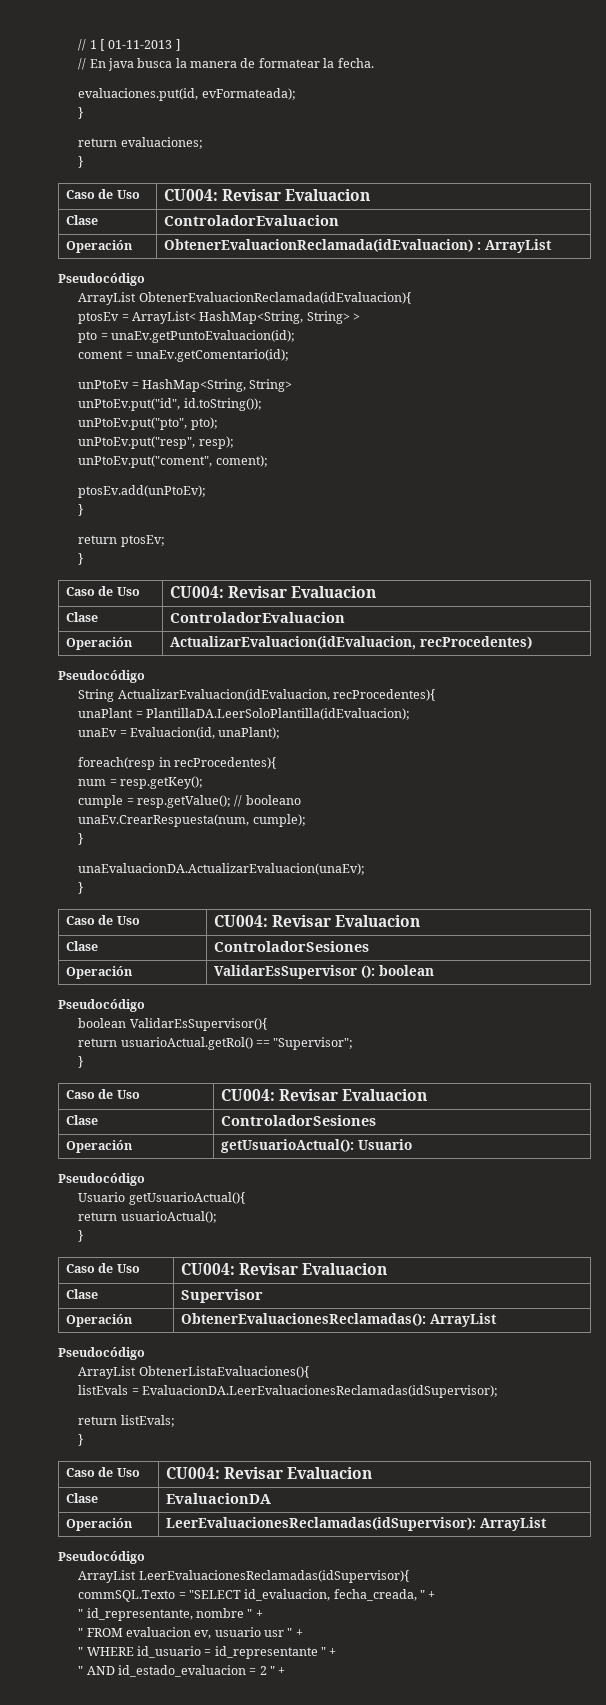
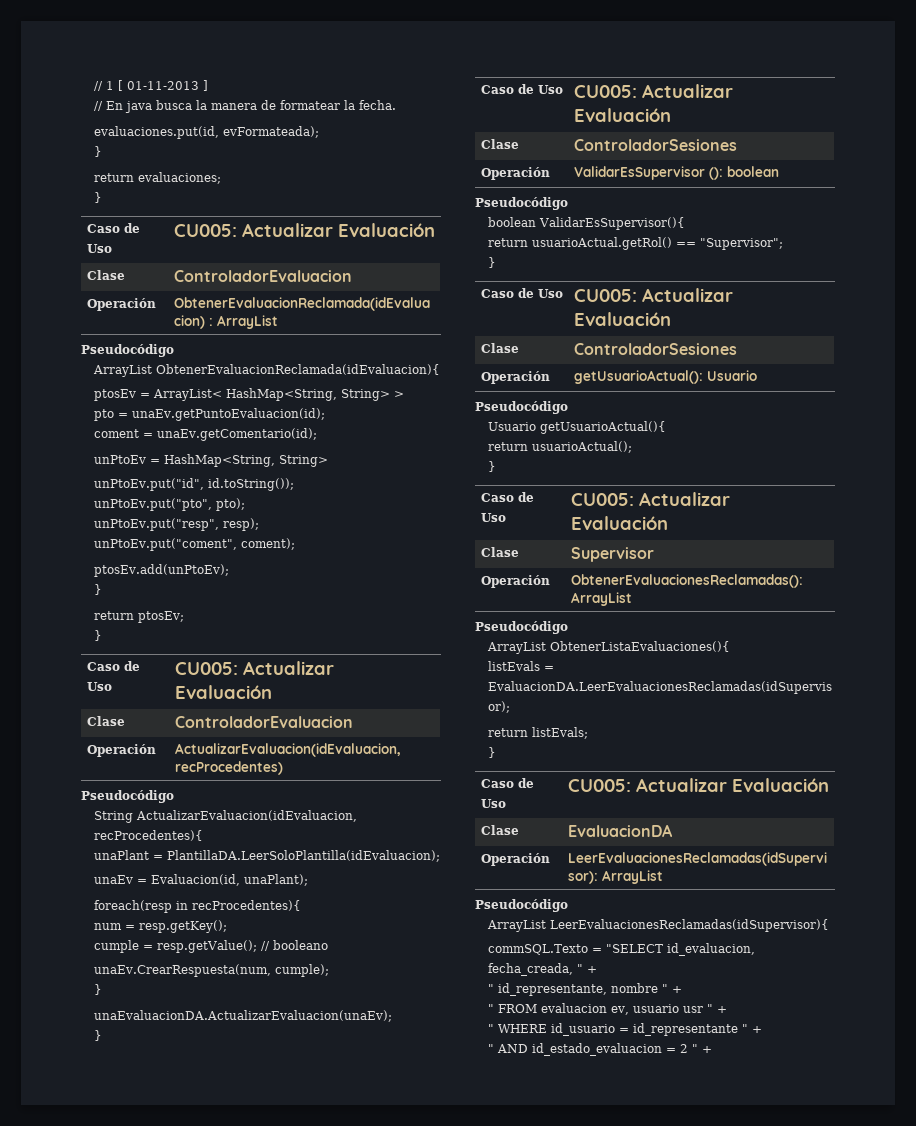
[163,189,371,201] CU004: Revisar Evaluacion -> [173,223,435,237] CU005: Actualizar Evaluación
[169,586,377,598] CU004: Revisar Evaluacion -> [174,661,334,675] [174,685,272,699] CU005: Actualizar Evaluación
[213,915,421,927] CU004: Revisar Evaluacion -> [573,84,733,98] [573,108,671,122] CU005: Actualizar Evaluación
[220,1089,428,1101] CU004: Revisar Evaluacion -> [573,288,733,302] [573,312,671,326] CU005: Actualizar Evaluación
[180,1263,388,1275] CU004: Revisar Evaluacion -> [570,492,730,506] [570,516,668,530] CU005: Actualizar Evaluación
[165,1467,373,1479] CU004: Revisar Evaluacion -> [567,778,829,792] CU005: Actualizar Evaluación

